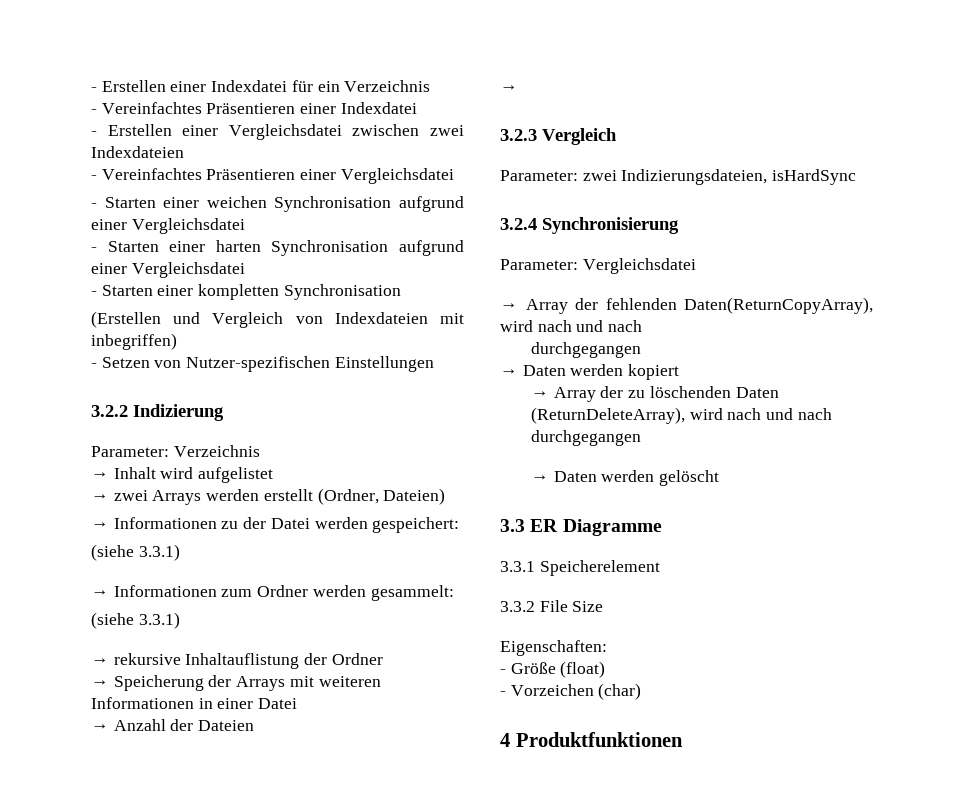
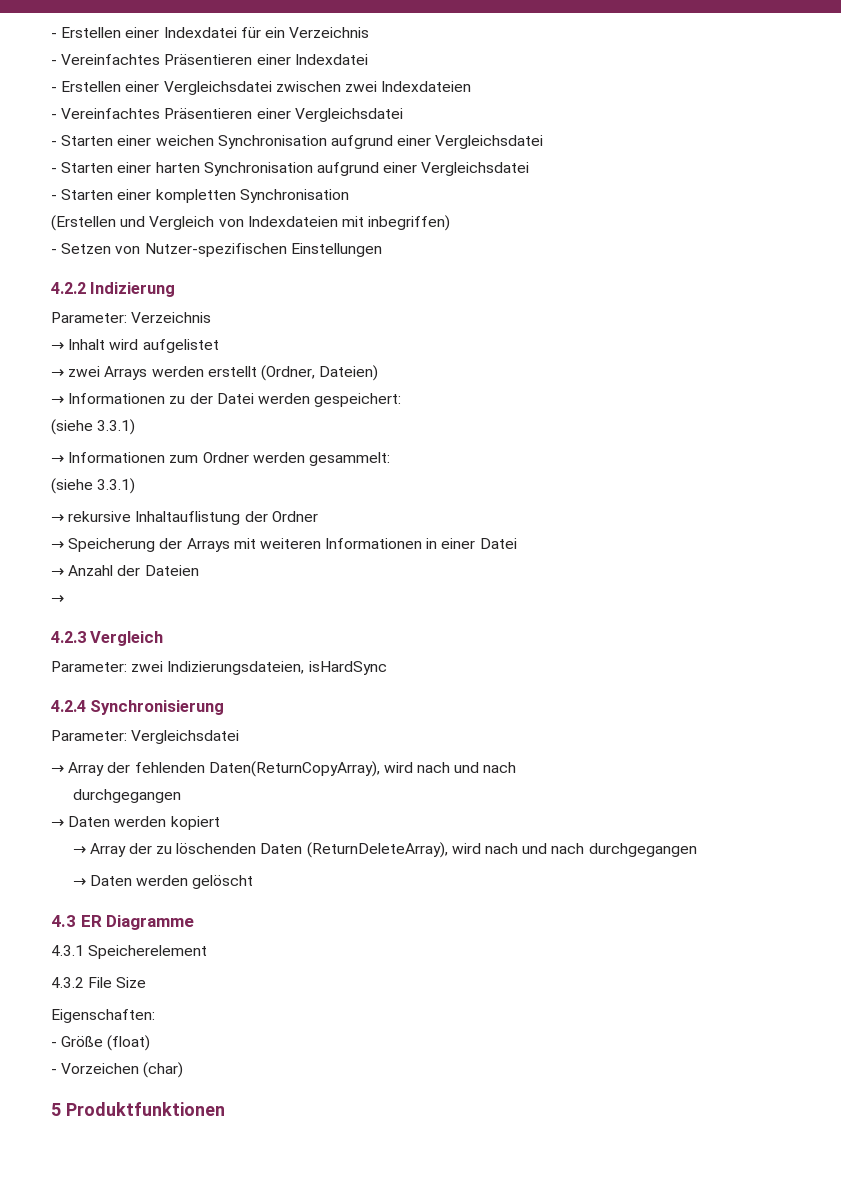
[91,405,128,417] 3.2.2 -> [51,282,86,294] 4.2.2
[500,129,537,141] 3.2.3 -> [51,631,86,643] 4.2.3
[500,218,537,230] 3.2.4 -> [51,700,86,712] 4.2.4
[500,519,525,532] 3.3 -> [51,915,76,927] 4.3
[500,561,535,572] 3.3.1 -> [51,945,84,956] 4.3.1
[500,601,535,612] 3.3.2 -> [51,977,84,988] 4.3.2
[500,733,510,747] 4 -> [51,1103,61,1116] 5

